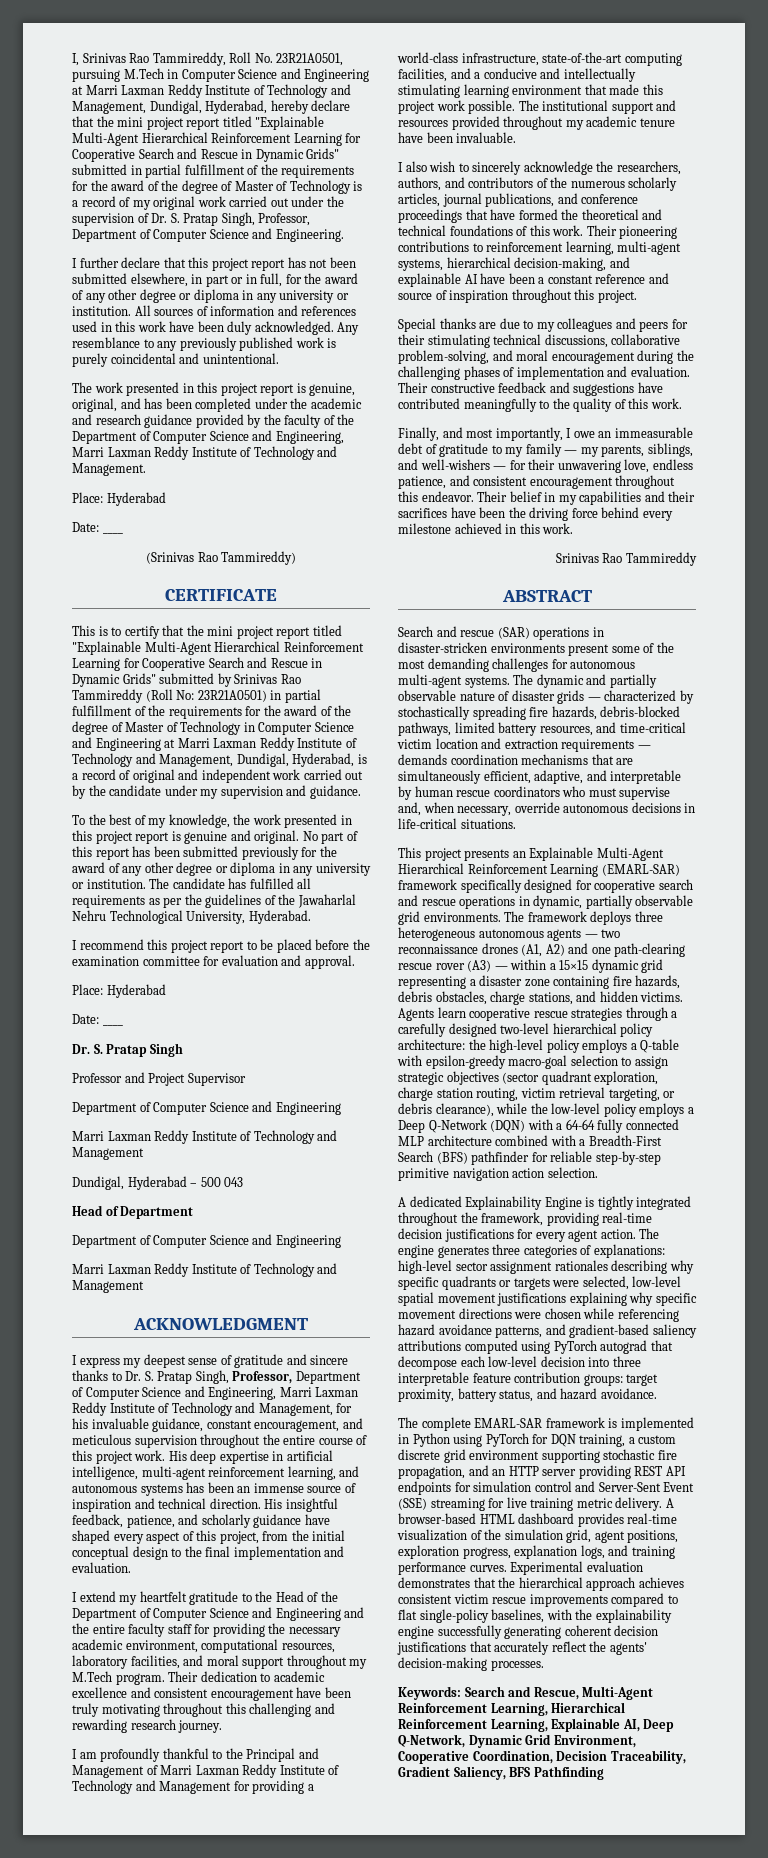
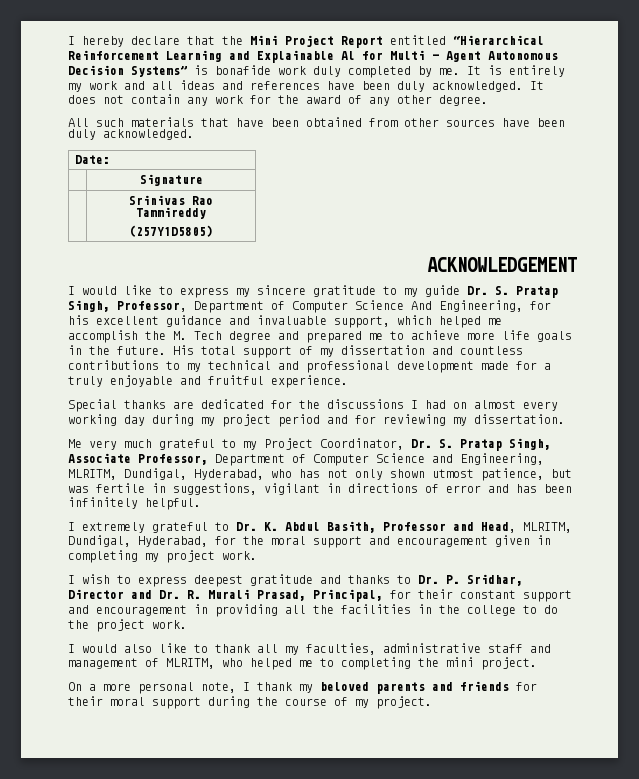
[72,52,344,66] [72,68,370,82] [72,84,351,98] [72,100,351,114] [72,116,325,130] [72,132,362,146] [72,148,340,162] [72,164,355,178] [72,180,363,194] [72,196,344,210] [72,212,311,226] [72,228,344,242] [72,257,356,271] [72,273,358,287] [72,289,349,303] [72,305,357,316] [72,321,360,335] [72,337,337,351] [72,353,279,367] [72,382,356,396] [72,398,362,412] [72,414,355,428] [72,430,344,444] [72,446,338,460] [72,463,146,476] [72,492,166,506] [72,522,99,532] [102,532,123,534] [145,551,297,565] [165,589,277,601] [72,625,342,639] [72,641,364,655] [72,657,323,671] [72,673,301,687] [72,689,321,703] [72,705,352,719] [72,721,354,735] [72,737,357,751] [72,753,367,767] [72,769,364,783] [72,785,361,799] [72,814,352,828] [72,830,358,844] [72,846,337,860] [72,862,371,876] [72,878,312,889] [72,894,356,908] [72,910,311,924] [72,939,370,953] [72,955,355,969] [72,984,166,998] [72,1014,99,1024] [102,1024,123,1026] [72,1043,183,1057] [72,1072,246,1086] [72,1101,341,1115] [72,1130,338,1144] [72,1147,144,1160] [72,1176,244,1190] [72,1205,194,1219] [72,1234,341,1248] [72,1263,338,1277] [72,1280,144,1293] [133,1318,308,1330] [72,1354,349,1368] [72,1370,229,1384] I, Srinivas Rao Tammireddy, Roll No. 23R21A0501, pursuing M.Tech in Computer Science and Engineering at Marri Laxman Reddy Institute of Technology and Management, Dundigal, Hyderabad, hereby declare that the mini project report titled "Explainable Multi-Agent Hierarchical Reinforcement Learning for Cooperative Search and Rescue in Dynamic Grids" submitted in partial fulfillment of the requirements for the award of the degree of Master of Technology is a record of my original work carried out under the supervision of Dr. S. Pratap Singh, Professor, Department of Computer Science and Engineering. // I further declare that this project report has not been submitted elsewhere, in part or in full, for the award of any other degree or diploma in any university or institution. All sources of information and references used in this work have been duly acknowledged. Any resemblance to any previously published work is purely coincidental and unintentional. // The work presented in this project report is genuine, original, and has been completed under the academic and research guidance provided by the faculty of the Department of Computer Science and Engineering, Marri Laxman Reddy Institute of Technology and Management. // Place: Hyderabad // Date: ____ // (Srinivas Rao Tammireddy) // CERTIFICATE // This is to certify that the mini project report titled "Explainable Multi-Agent Hierarchical Reinforcement Learning for Cooperative Search and Rescue in Dynamic Grids" submitted by Srinivas Rao Tammireddy (Roll No: 23R21A0501) in partial fulfillment of the requirements for the award of the degree of Master of Technology in Computer Science and Engineering at Marri Laxman Reddy Institute of Technology and Management, Dundigal, Hyderabad, is a record of original and independent work carried out by the candidate under my supervision and guidance. // To the best of my knowledge, the work presented in this project report is genuine and original. No part of this report has been submitted previously for the award of any other degree or diploma in any university or institution. The candidate has fulfilled all requirements as per the guidelines of the Jawaharlal Nehru Technological University, Hyderabad. // I recommend this project report to be placed before the examination committee for evaluation and approval. // Place: Hyderabad // Date: ____ // Dr. S. Pratap Singh // Professor and Project Supervisor // Department of Computer Science and Engineering // Marri Laxman Reddy Institute of Technology and Management // Dundigal, Hyderabad – 500 043 // Head of Department // Department of Computer Science and Engineering // Marri Laxman Reddy Institute of Technology and Management // ACKNOWLEDGMENT // I express my deepest sense of gratitude and sincere thanks to Dr. S. Pratap Singh, -> [68,35,544,48] [68,50,558,63] [68,65,565,78] [68,80,544,92] [68,94,488,106] [68,117,565,127] [68,129,194,140] [74,155,110,164] [139,174,203,186] [129,195,213,205] [136,207,206,219] [129,225,213,237] [427,257,577,272] [68,285,558,298] [68,300,551,313] [68,315,502,328] [68,330,572,343] [68,345,523,358] [68,360,551,373] [68,375,348,388] [68,399,558,412] [68,414,565,427] [68,438,551,451] [68,453,131,463] I hereby declare that the Mini Project Report entitled “Hierarchical Reinforcement Learning and Explainable Al for Multi - Agent Autonomous Decision Systems” is bonafide work duly completed by me. It is entirely my work and all ideas and references have been duly acknowledged. It does not contain any work for the award of any other degree. // All such materials that have been obtained from other sources have been duly acknowledged. // Date: // | Signature // | Srinivas Rao Tammireddy // (257Y1D5805) // ACKNOWLEDGEMENT // I would like to express my sincere gratitude to my guide Dr. S. Pratap Singh, Professor, Department of Computer Science And Engineering, for his excellent guidance and invaluable support, which helped me accomplish the M. Tech degree and prepared me to achieve more life goals in the future. His total support of my dissertation and countless contributions to my technical and professional development made for a truly enjoyable and fruitful experience. // Special thanks are dedicated for the discussions I had on almost every working day during my project period and for reviewing my dissertation. // Me very much grateful to my Project Coordinator, Dr. S. Pratap Singh, Associate
[279,1387,359,1397] [72,1402,353,1416] [72,1418,363,1432] [72,1434,368,1448] [72,1450,333,1464] [72,1466,360,1480] [72,1482,356,1496] [72,1498,338,1512] [72,1514,330,1528] [72,1530,346,1544] [72,1546,345,1560] [72,1562,131,1573] [72,1591,338,1605] [72,1607,365,1621] [72,1623,341,1637] [72,1639,335,1653] [72,1655,368,1669] [72,1671,325,1685] [72,1687,351,1701] [72,1703,335,1717] [72,1719,223,1733] [72,1748,319,1762] [72,1764,340,1778] [72,1780,314,1794] [397,52,682,66] [398,68,636,82] [398,84,663,98] [398,100,677,114] [398,116,675,130] [398,132,517,143] [398,161,681,175] [398,177,678,191] [398,193,639,207] [398,209,663,223] [398,225,678,239] [398,241,682,255] [398,257,630,271] [398,273,669,287] [398,289,637,303] [398,318,688,332] [398,334,681,348] [398,350,694,364] [398,366,690,380] [398,382,663,396] [398,398,682,412] [398,427,693,441] [398,443,693,457] [398,459,693,473] [398,475,676,489] [398,491,696,505] [398,507,673,521] [398,523,574,534] [555,552,697,566] [501,590,592,602] [398,626,604,640] [398,642,674,656] [398,658,636,672] [398,674,657,688] [398,690,694,704] [398,706,681,720] [398,722,686,736] [397,738,651,752] [398,754,634,765] [398,770,682,784] [398,786,671,800] [398,802,696,816] [398,818,516,829] [398,847,664,861] [398,863,680,877] [398,879,693,893] [398,895,694,909] [398,911,663,925] [398,927,621,941] [398,943,686,957] [398,959,664,973] [398,975,681,989] [398,991,684,1005] [398,1007,678,1021] [398,1023,654,1037] [398,1039,680,1053] [397,1055,668,1069] [398,1071,659,1085] [398,1087,676,1101] [398,1103,694,1117] [398,1119,679,1133] [398,1135,662,1146] [398,1151,661,1165] [398,1167,598,1181] [398,1196,692,1210] [398,1212,653,1226] [398,1228,660,1242] [398,1244,665,1258] [398,1260,694,1274] [398,1276,682,1290] [398,1292,697,1306] [398,1308,679,1322] [398,1324,697,1338] [398,1340,673,1354] [398,1356,641,1370] [398,1372,659,1386] [398,1388,657,1402] [398,1417,694,1431] [398,1433,677,1447] [398,1449,677,1463] [398,1465,686,1479] [398,1481,695,1495] [398,1497,674,1511] [398,1513,678,1527] [397,1529,679,1543] [398,1545,675,1559] [398,1561,643,1575] [398,1577,684,1591] [398,1593,678,1607] [398,1609,672,1623] [398,1625,659,1639] [397,1641,647,1655] [398,1657,544,1671] [398,1686,654,1700] [398,1702,626,1716] [398,1718,675,1732] [398,1734,636,1748] [398,1750,686,1764] [398,1766,604,1780] Marri Laxman Reddy Institute of Technology and Management, for his invaluable guidance, constant encouragement, and meticulous supervision throughout the entire course of this project work. His deep expertise in artificial intelligence, multi-agent reinforcement learning, and autonomous systems has been an immense source of inspiration and technical direction. His insightful feedback, patience, and scholarly guidance have shaped every aspect of this project, from the initial conceptual design to the final implementation and evaluation. // I extend my heartfelt gratitude to the Head of the Department of Computer Science and Engineering and the entire faculty staff for providing the necessary academic environment, computational resources, laboratory facilities, and moral support throughout my M.Tech program. Their dedication to academic excellence and consistent encouragement have been truly motivating throughout this challenging and rewarding research journey. // I am profoundly thankful to the Principal and Management of Marri Laxman Reddy Institute of Technology and Management for providing a world-class infrastructure, state-of-the-art computing facilities, and a conducive and intellectually stimulating learning environment that made this project work possible. The institutional support and resources provided throughout my academic tenure have been invaluable. // I also wish to sincerely acknowledge the researchers, authors, and contributors of the numerous scholarly articles, journal publications, and conference proceedings that have formed the theoretical and technical foundations of this work. Their pioneering contributions to reinforcement learning, multi-agent systems, hierarchical decision-making, and explainable AI have been a constant reference and source of inspiration throughout this project. // Special thanks are due to my colleagues and peers for their stimulating technical discussions, collaborative problem-solving, and moral encouragement during the challenging phases of implementation and evaluation. Their constructive feedback and suggestions have contributed meaningfully to the quality of this work. // Finally, and most importantly, I owe an immeasurable debt of gratitude to my family — my parents, siblings, and well-wishers — for their unwavering love, endless patience, and consistent encouragement throughout this endeavor. Their belief in my capabilities and their sacrifices have been the driving force behind every milestone achieved in this work. // Srinivas Rao Tammireddy // ABSTRACT // Search and rescue (SAR) operations in disaster-stricken environments present some of the most demanding challenges for autonomous multi-agent systems. The dynamic and partially observable nature of disaster grids — characterized by stochastically spreading fire hazards, debris-blocked pathways, limited battery resources, and time-critical victim location and extraction requirements — demands coordination mechanisms that are simultaneously efficient, adaptive, and interpretable by human rescue coordinators who must supervise and, when necessary, override autonomous decisions in life-critical situations. // This project presents an Explainable Multi-Agent Hierarchical Reinforcement Learning (EMARL-SAR) framework specifically designed for cooperative search and rescue operations in dynamic, partially observable grid environments. The framework deploys three heterogeneous autonomous agents — two reconnaissance drones (A1, A2) and one path-clearing rescue rover (A3) — within a 15×15 dynamic grid representing a disaster zone containing fire hazards, debris obstacles, charge stations, and hidden victims. Agents learn cooperative rescue strategies through a carefully designed two-level hierarchical policy architecture: the high-level policy employs a Q-table with epsilon-greedy macro-goal selection to assign strategic objectives (sector quadrant exploration, charge station routing, victim retrieval targeting, or debris clearance), while the low-level policy employs a Deep Q-Network (DQN) with a 64-64 fully connected MLP architecture combined with a Breadth-First Search (BFS) pathfinder for reliable step-by-step primitive navigation action selection. // A dedicated Explainability Engine is tightly integrated throughout the framework, providing real-time decision justifications for every agent action. The engine generates three categories of explanations: high-level sector assignment rationales describing why specific quadrants or targets were selected, low-level spatial movement justifications explaining why specific movement directions were chosen while referencing hazard avoidance patterns, and gradient-based saliency attributions computed using PyTorch autograd that decompose each low-level decision into three interpretable feature contribution groups: target proximity, battery status, and hazard avoidance. // The complete EMARL-SAR framework is implemented in Python using PyTorch for DQN training, a custom discrete grid environment supporting stochastic fire propagation, and an HTTP server providing REST API endpoints for simulation control and Server-Sent Event (SSE) streaming for live training metric delivery. A browser-based HTML dashboard provides real-time visualization of the simulation grid, agent positions, exploration progress, explanation logs, and training performance curves. Experimental evaluation demonstrates that the hierarchical approach achieves consistent victim rescue improvements compared to flat single-policy baselines, with the explainability engine successfully generating coherent decision justifications that accurately reflect the agents' decision-making processes. // Keywords: Search and Rescue, Multi-Agent Reinforcement Learning, Hierarchical Reinforcement Learning, Explainable AI, Deep Q-Network, Dynamic Grid Environment, Cooperative Coordination, Decision Traceability, Gradient Saliency, BFS Pathfinding -> [68,468,572,481] [68,483,572,495] [68,497,201,510] [68,521,572,533] [68,535,551,548] [68,550,257,563] [68,574,523,587] [68,589,572,602] [68,604,558,617] [68,619,187,632] [68,643,551,655] [68,657,537,670] [68,681,537,694] [68,696,432,709] MLRITM, Dundigal, Hyderabad, who has not only shown utmost patience, but was fertile in suggestions, vigilant in directions of error and has been infinitely helpful. // I extremely grateful to Dr. K. Abdul Basith, Professor and Head, MLRITM, Dundigal, Hyderabad, for the moral support and encouragement given in completing my project work. // I wish to express deepest gratitude and thanks to Dr. P. Sridhar, Director and Dr. R. Murali Prasad, Principal, for their constant support and encouragement in providing all the facilities in the college to do the project work. // I would also like to thank all my faculties, administrative staff and management of MLRITM, who helped me to completing the mini project. // On a more personal note, I thank my beloved parents and friends for their moral support during the course of my project.

